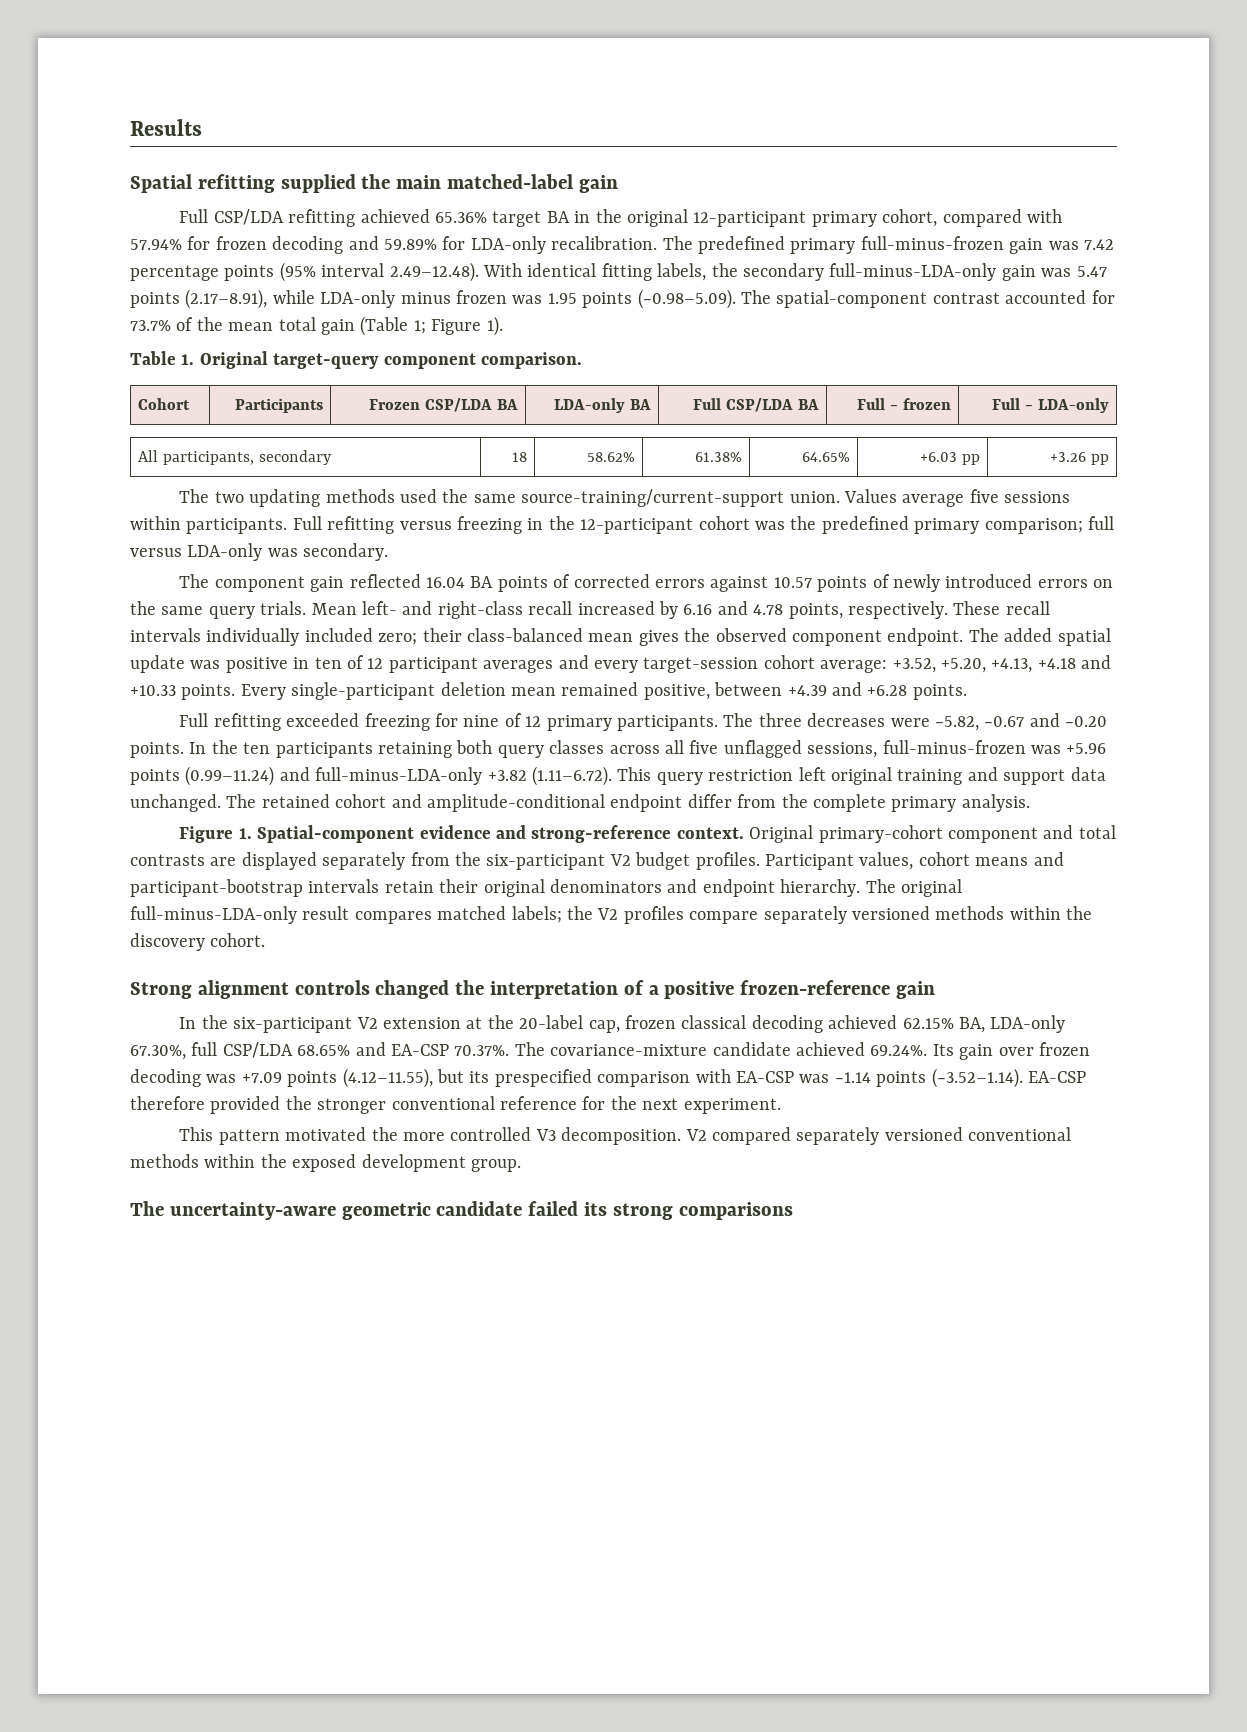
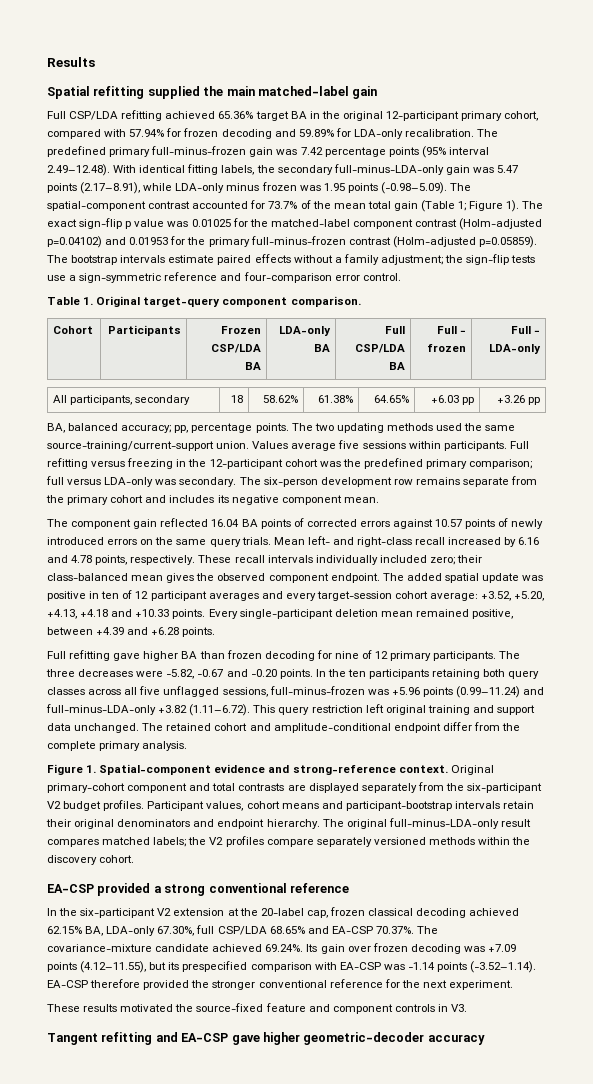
(503, 326) none -> [522,201,544,209] [47,218,543,230] [47,236,537,248] [47,254,536,265] [47,272,401,283] The exact sign-flip p value was 0.01025 for the matched-label component contrast (Holm-adjusted p=0.04102) and 0.01953 for the primary full-minus-frozen contrast (Holm-adjusted p=0.05859). The bootstrap intervals estimate paired effects without a family adjustment; the sign-flip tests use a sign-symmetric reference and four-comparison error control.
(1109, 459) none -> [47,423,289,433] BA, balanced accuracy; pp, percentage points.
(389, 552) none -> [239,476,538,487] [46,495,379,505] The six-person development row remains separate from the primary cohort and includes its negative component mean.
[286,713,430,731] exceeded freezing -> [113,650,315,661] gave higher BA than frozen decoding
[130,980,936,999] Strong alignment controls changed the interpretation of a positive frozen-reference gain -> [47,883,349,896] EA-CSP provided a strong conventional reference
[179,1127,1072,1145] [130,1154,521,1172] [130,1201,793,1220] This pattern motivated the more controlled V3 decomposition. V2 compared separately versioned conventional methods within the exposed development group. // The uncertainty-aware geometric candidate failed its strong comparisons -> [47,1003,468,1014] [47,1032,485,1045] These results motivated the source-fixed feature and component controls in V3. // Tangent refitting and EA-CSP gave higher geometric-decoder accuracy

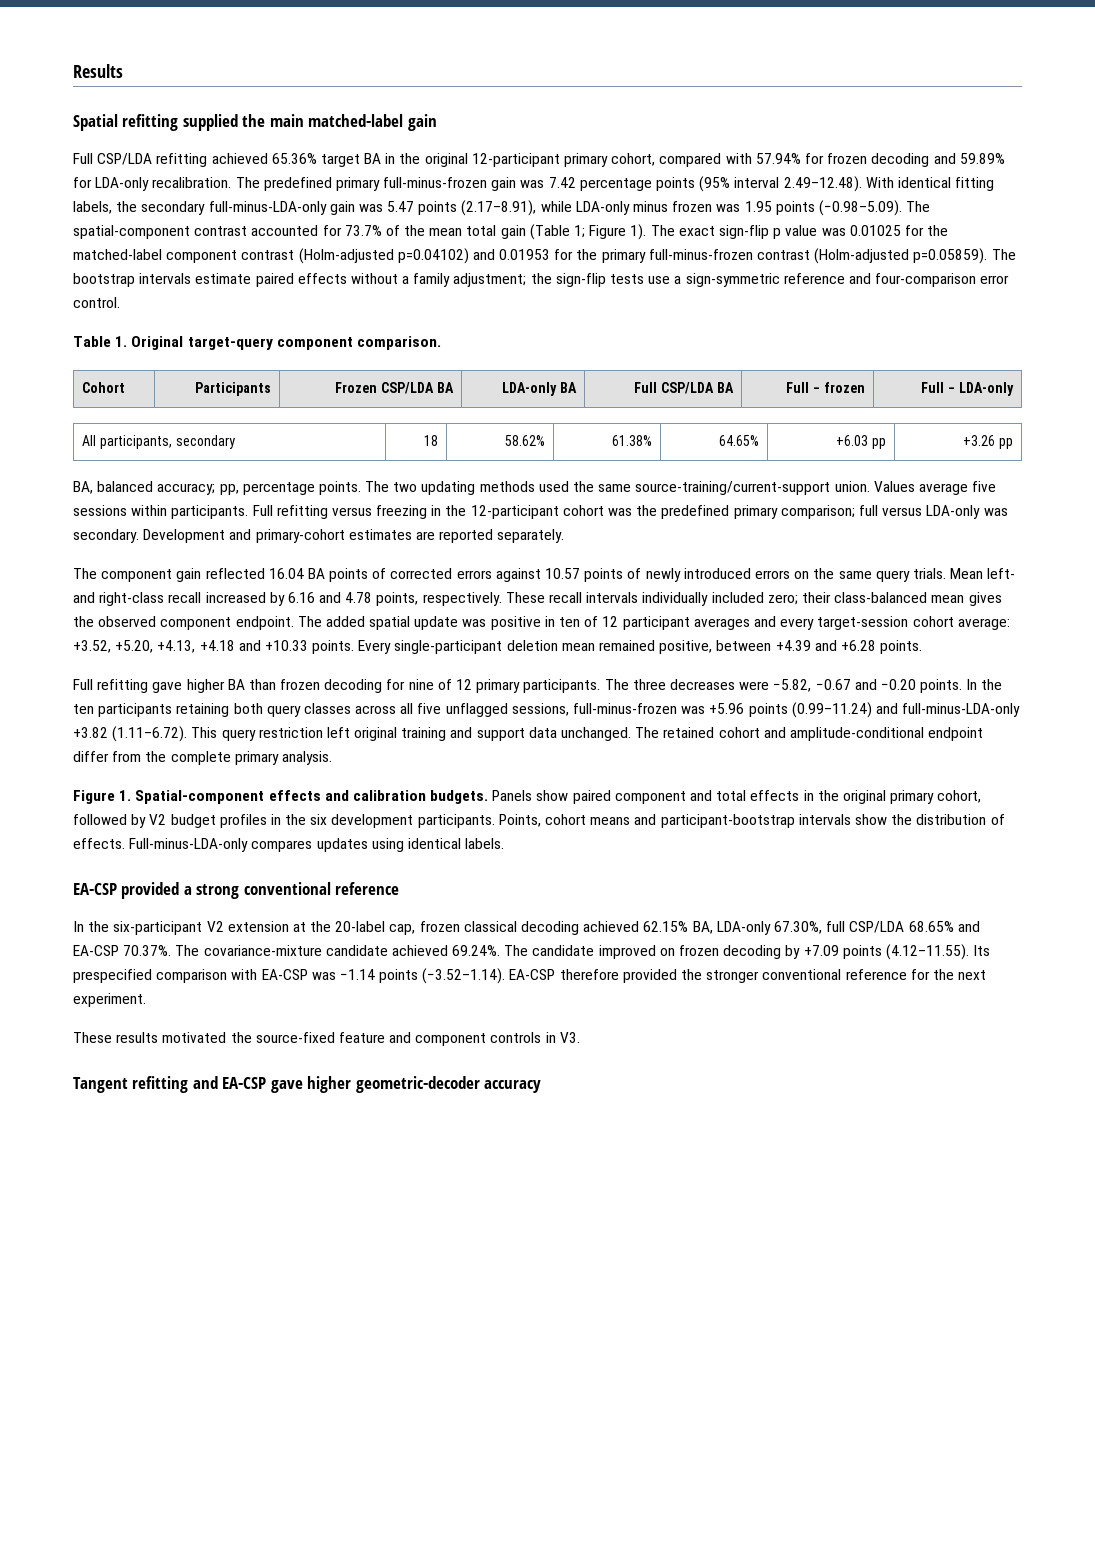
[239,476,538,487] [46,495,379,505] The six-person development row remains separate from the primary cohort and includes its negative component mean. -> [143,529,565,543] Development and primary-cohort estimates are reported separately.
[214,764,494,775] [47,782,543,793] [47,800,244,811] evidence and strong-reference context. Original primary-cohort component and total contrasts are displayed separately from the six-participant V2 budget profiles. Participant values, -> [268,790,982,804] [73,814,541,828] effects and calibration budgets. Panels show paired component and total effects in the original primary cohort, followed by V2 budget profiles in the six development participants. Points,
[503,801,535,809] [46,818,531,829] [47,836,531,847] [47,855,135,865] retain their original denominators and endpoint hierarchy. The original full-minus-LDA-only result compares matched labels; the V2 profiles compare separately versioned methods within the discovery cohort. -> [854,814,1005,825] [73,838,505,852] show the distribution of effects. Full-minus-LDA-only compares updates using identical labels.
[306,943,485,954] Its gain over frozen decoding was -> [504,945,801,959] The candidate improved on frozen decoding by
[80,961,180,973] (4.12–11.55), but its -> [885,944,991,960] (4.12–11.55). Its

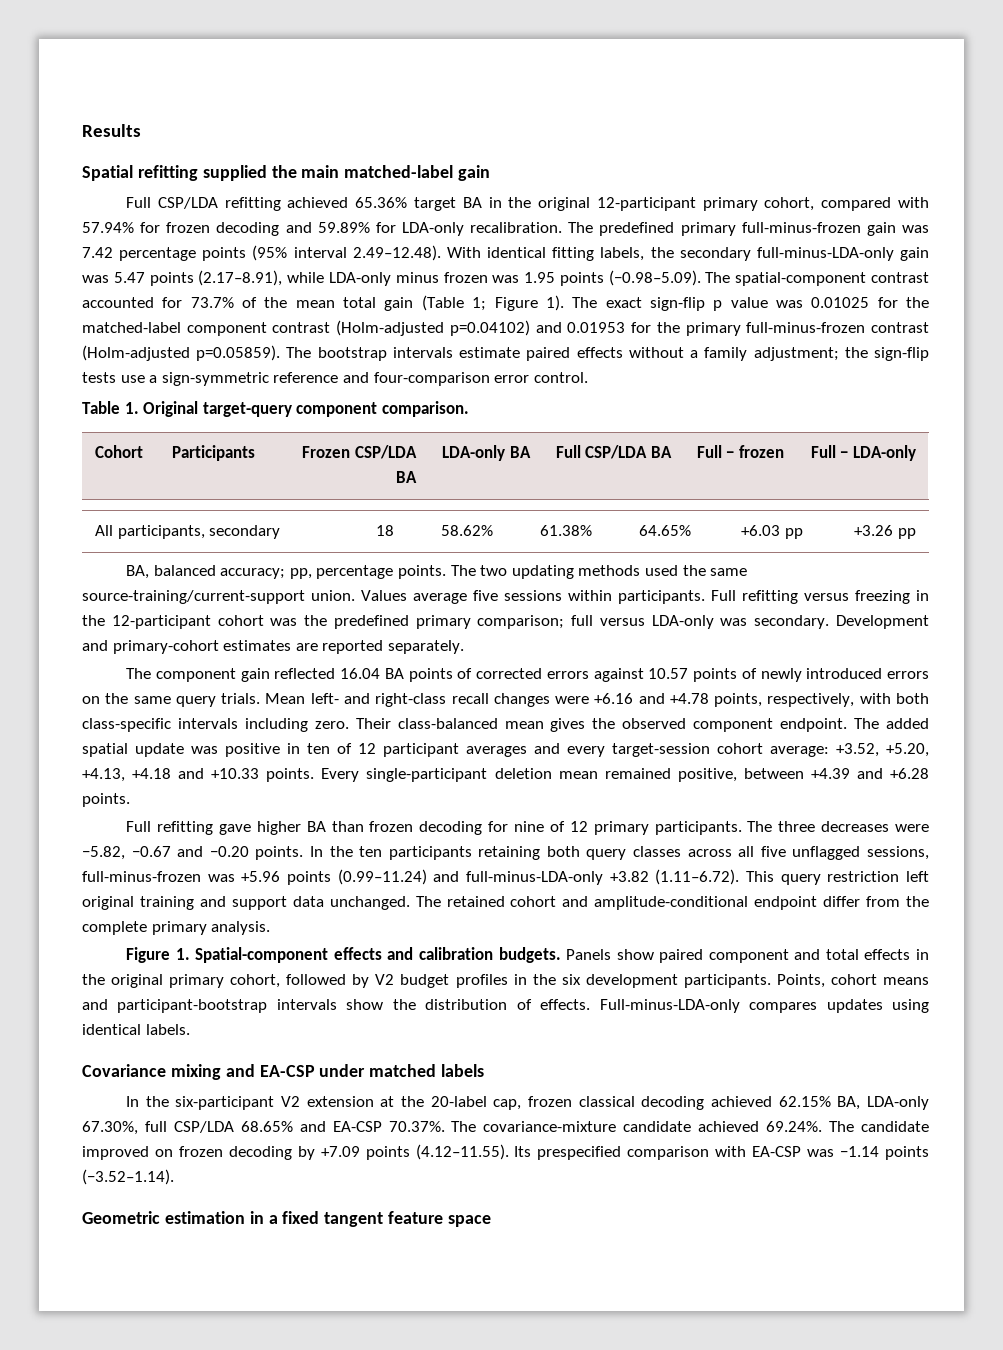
[205,592,831,606] increased by 6.16 and 4.78 points, respectively. These recall intervals individually included zero; their -> [493,693,930,707] [82,718,391,732] changes were +6.16 and +4.78 points, respectively, with both class-specific intervals including zero. Their
[73,882,400,899] EA-CSP provided a strong conventional reference -> [82,1064,485,1080] Covariance mixing and EA-CSP under matched labels
[509,969,987,983] [73,993,146,1007] [73,1032,580,1046] [73,1076,542,1093] EA-CSP therefore provided the stronger conventional reference for the next experiment. // These results motivated the source-fixed feature and component controls in V3. // Tangent refitting and EA-CSP gave higher geometric-decoder accuracy -> [82,1211,492,1227] // Geometric estimation in a fixed tangent feature space

